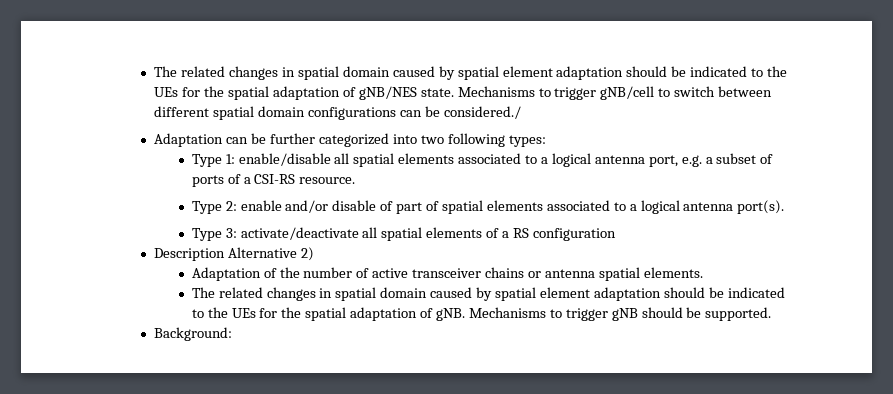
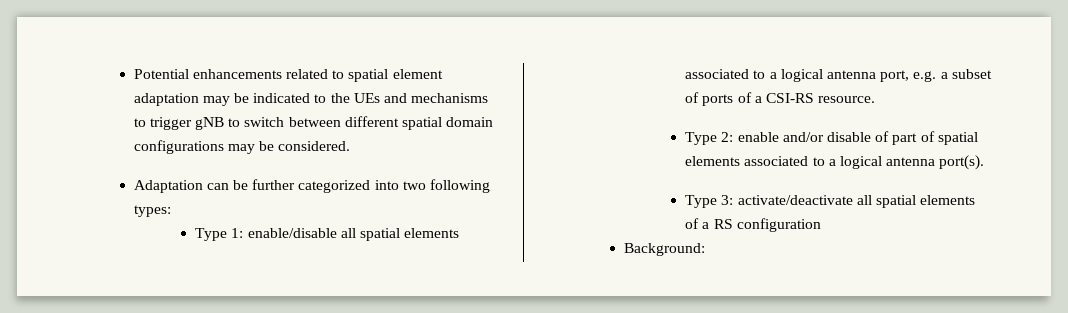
[154,66,788,80] [154,86,655,100] The related changes in spatial domain caused by spatial element adaptation should be indicated to the UEs for the spatial adaptation of gNB/NES state. Mechanisms to trigger gNB/cell -> [133,69,443,82] [133,93,489,106] [133,117,225,130] Potential enhancements related to spatial element adaptation may be indicated to the UEs and mechanisms to trigger gNB
[399,106,521,119] can be considered./ -> [227,141,351,154] may be considered.
[154,247,315,261] [191,267,703,281] [191,287,785,301] [191,307,772,321] // Description Alternative 2) // Adaptation of the number of active transceiver chains or antenna spatial elements. // The related changes in spatial domain caused by spatial element adaptation should be indicated to the UEs for the spatial adaptation of gNB. Mechanisms to trigger gNB should be supported. -> (821, 225) none

